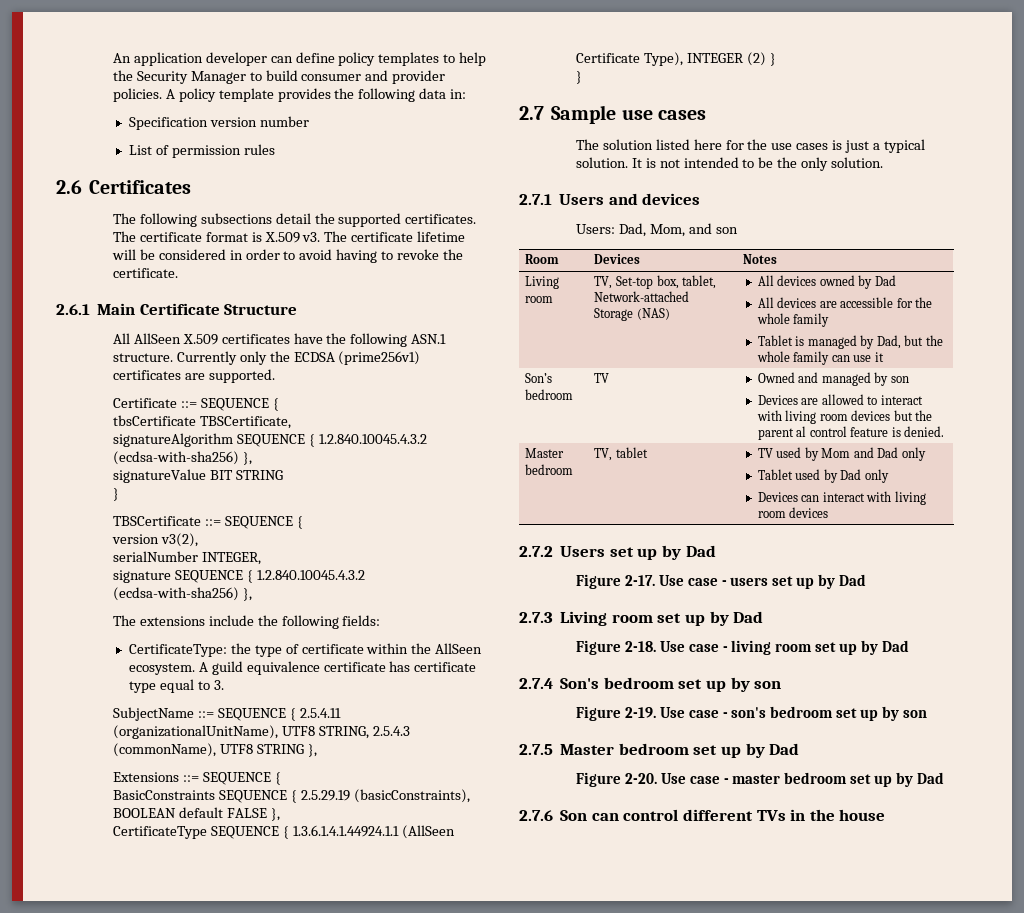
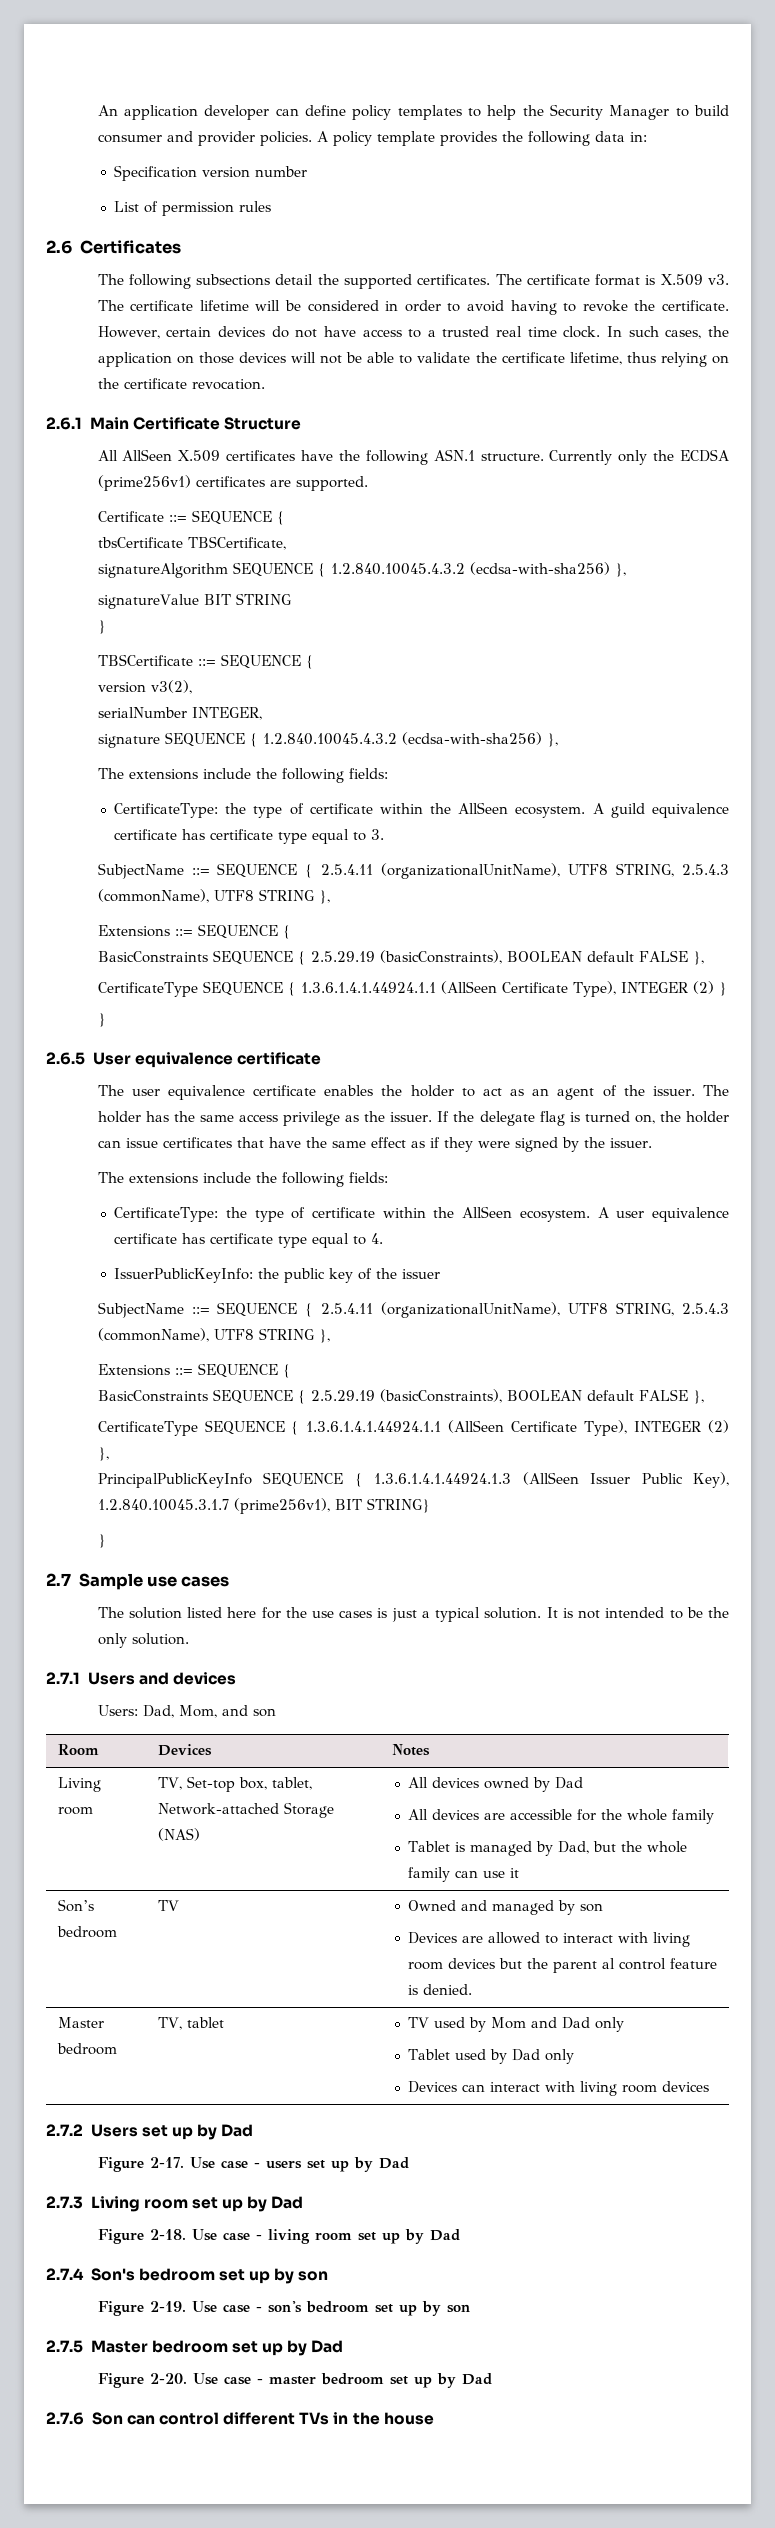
(178, 273) none -> [97,326,729,339] [97,352,729,367] [97,378,265,390] However, certain devices do not have access to a trusted real time clock. In such cases, the application on those devices will not be able to validate the certificate lifetime, thus relying on the certificate revocation.
(582, 77) none -> [46,1052,321,1068] [97,1085,729,1100] [97,1111,730,1126] [97,1137,652,1152] [97,1172,388,1187] [114,1206,729,1222] [114,1233,384,1248] [114,1268,441,1283] [97,1302,729,1318] [97,1328,330,1343] [97,1363,291,1378] [97,1389,704,1404] [97,1420,729,1436] [97,1447,109,1461] [97,1472,729,1488] [97,1498,430,1514] [97,1534,106,1548] // 2.6.5 User equivalence certificate // The user equivalence certificate enables the holder to act as an agent of the issuer. The holder has the same access privilege as the issuer. If the delegate flag is turned on, the holder can issue certificates that have the same effect as if they were signed by the issuer. // The extensions include the following fields: // CertificateType: the type of certificate within the AllSeen ecosystem. A user equivalence certificate has certificate type equal to 4. // IssuerPublicKeyInfo: the public key of the issuer // SubjectName ::= SEQUENCE { 2.5.4.11 (organizationalUnitName), UTF8 STRING, 2.5.4.3 (commonName), UTF8 STRING }, // Extensions ::= SEQUENCE { // BasicConstraints SEQUENCE { 2.5.29.19 (basicConstraints), BOOLEAN default FALSE }, // CertificateType SEQUENCE { 1.3.6.1.4.1.44924.1.1 (AllSeen Certificate Type), INTEGER (2) }, // PrincipalPublicKeyInfo SEQUENCE { 1.3.6.1.4.1.44924.1.3 (AllSeen Issuer Public Key), 1.2.840.10045.3.1.7 (prime256v1), BIT STRING} // }

